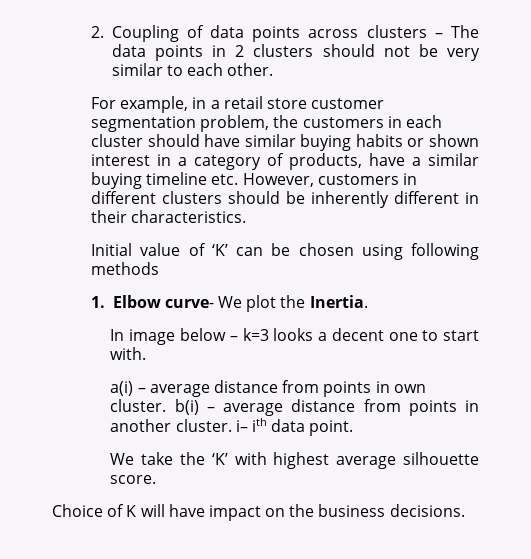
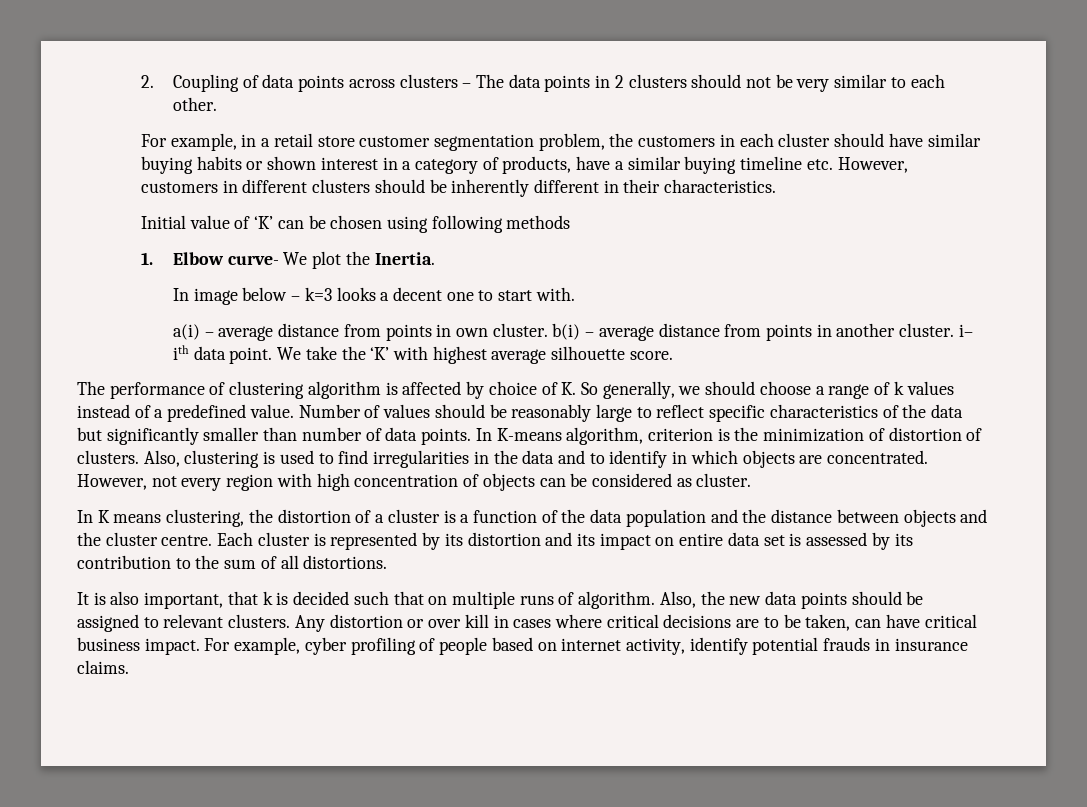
(354, 428) // -> (273, 355) none
[52,504,465,521] Choice of K will have impact on the business decisions. -> [77,381,954,399] [77,404,964,422] [77,427,983,445] [77,450,929,468] [77,473,752,491] [77,509,988,527] [77,532,913,550] [77,555,388,569] [77,591,924,609] [77,614,977,632] [77,637,968,655] [77,660,129,674] The performance of clustering algorithm is affected by choice of K. So generally, we should choose a range of k values instead of a predefined value. Number of values should be reasonably large to reflect specific characteristics of the data but significantly smaller than number of data points. In K-means algorithm, criterion is the minimization of distortion of clusters. Also, clustering is used to find irregularities in the data and to identify in which objects are concentrated. However, not every region with high concentration of objects can be considered as cluster. // In K means clustering, the distortion of a cluster is a function of the data population and the distance between objects and the cluster centre. Each cluster is represented by its distortion and its impact on entire data set is assessed by its contribution to the sum of all distortions. // It is also important, that k is decided such that on multiple runs of algorithm. Also, the new data points should be assigned to relevant clusters. Any distortion or over kill in cases where critical decisions are to be taken, can have critical business impact. For example, cyber profiling of people based on internet activity, identify potential frauds in insurance claims.

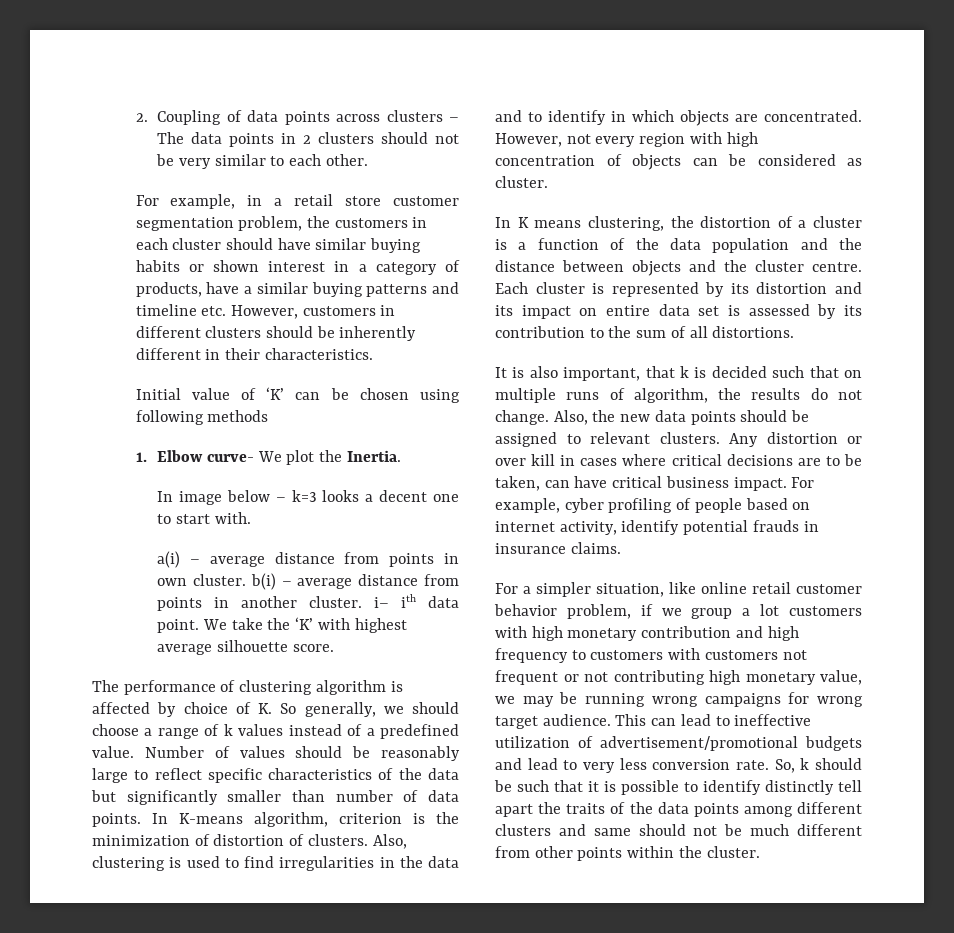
(737, 165) none -> [366,282,459,297] patterns and
[578,591,656,609] algorithm. -> [633,388,862,403] [495,410,549,425] algorithm, the results do not change.
(129, 667) none -> [495,582,862,597] [494,604,862,619] [495,626,799,641] [495,648,807,663] [495,670,862,685] [495,692,863,707] [495,714,812,729] [495,736,862,751] [495,758,862,773] [494,780,862,795] [495,802,862,817] [495,824,862,836] [495,846,760,861] // For a simpler situation, like online retail customer behavior problem, if we group a lot customers with high monetary contribution and high frequency to customers with customers not frequent or not contributing high monetary value, we may be running wrong campaigns for wrong target audience. This can lead to ineffective utilization of advertisement/promotional budgets and lead to very less conversion rate. So, k should be such that it is possible to identify distinctly tell apart the traits of the data points among different clusters and same should not be much different from other points within the cluster.

